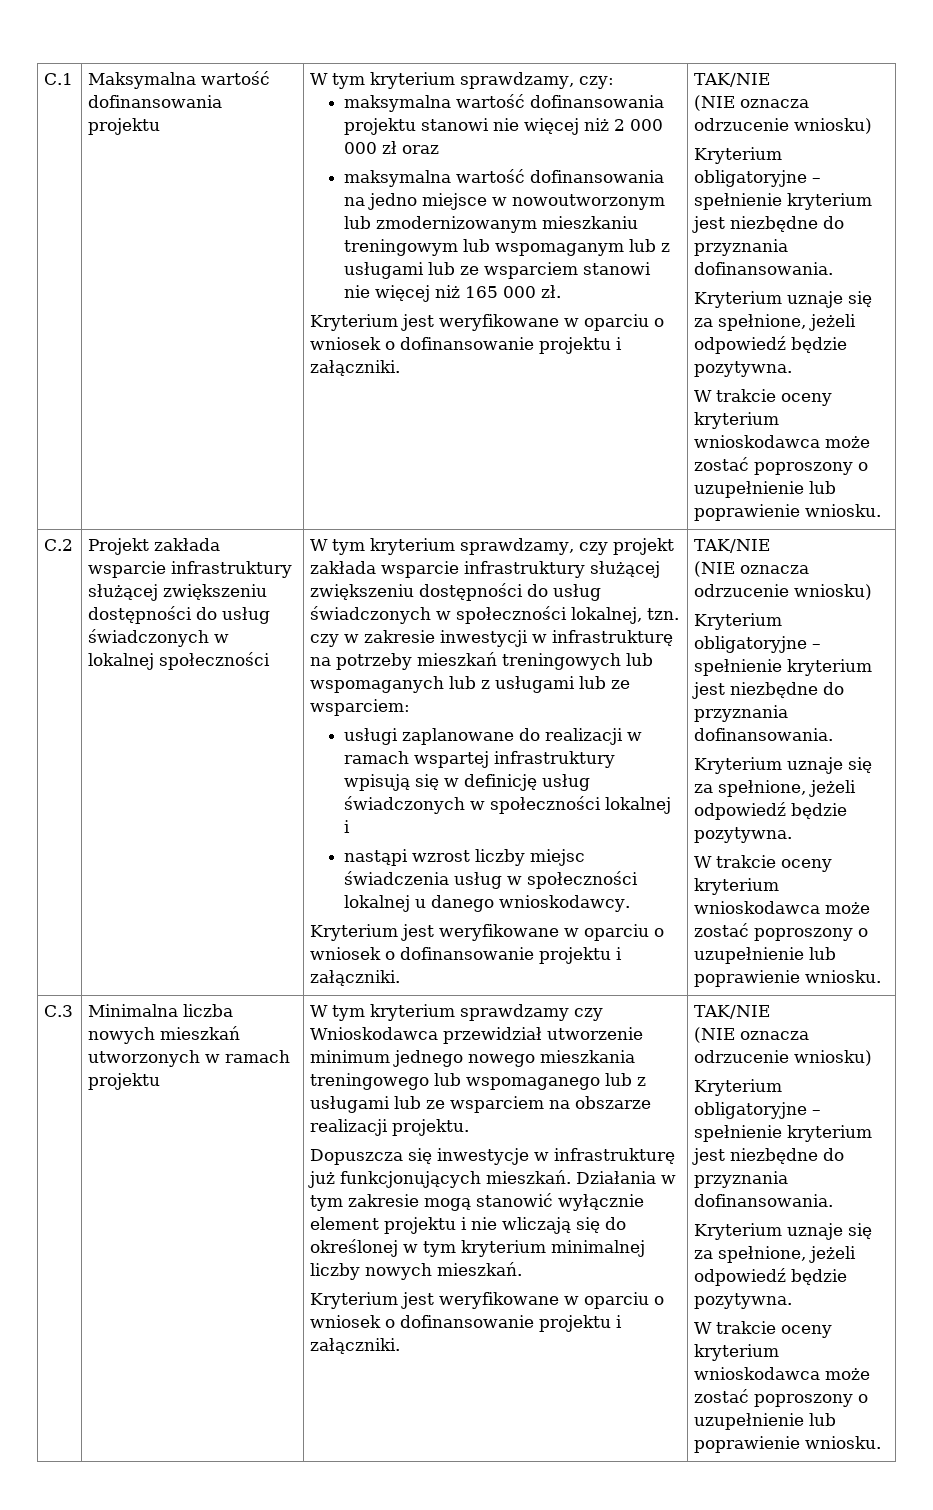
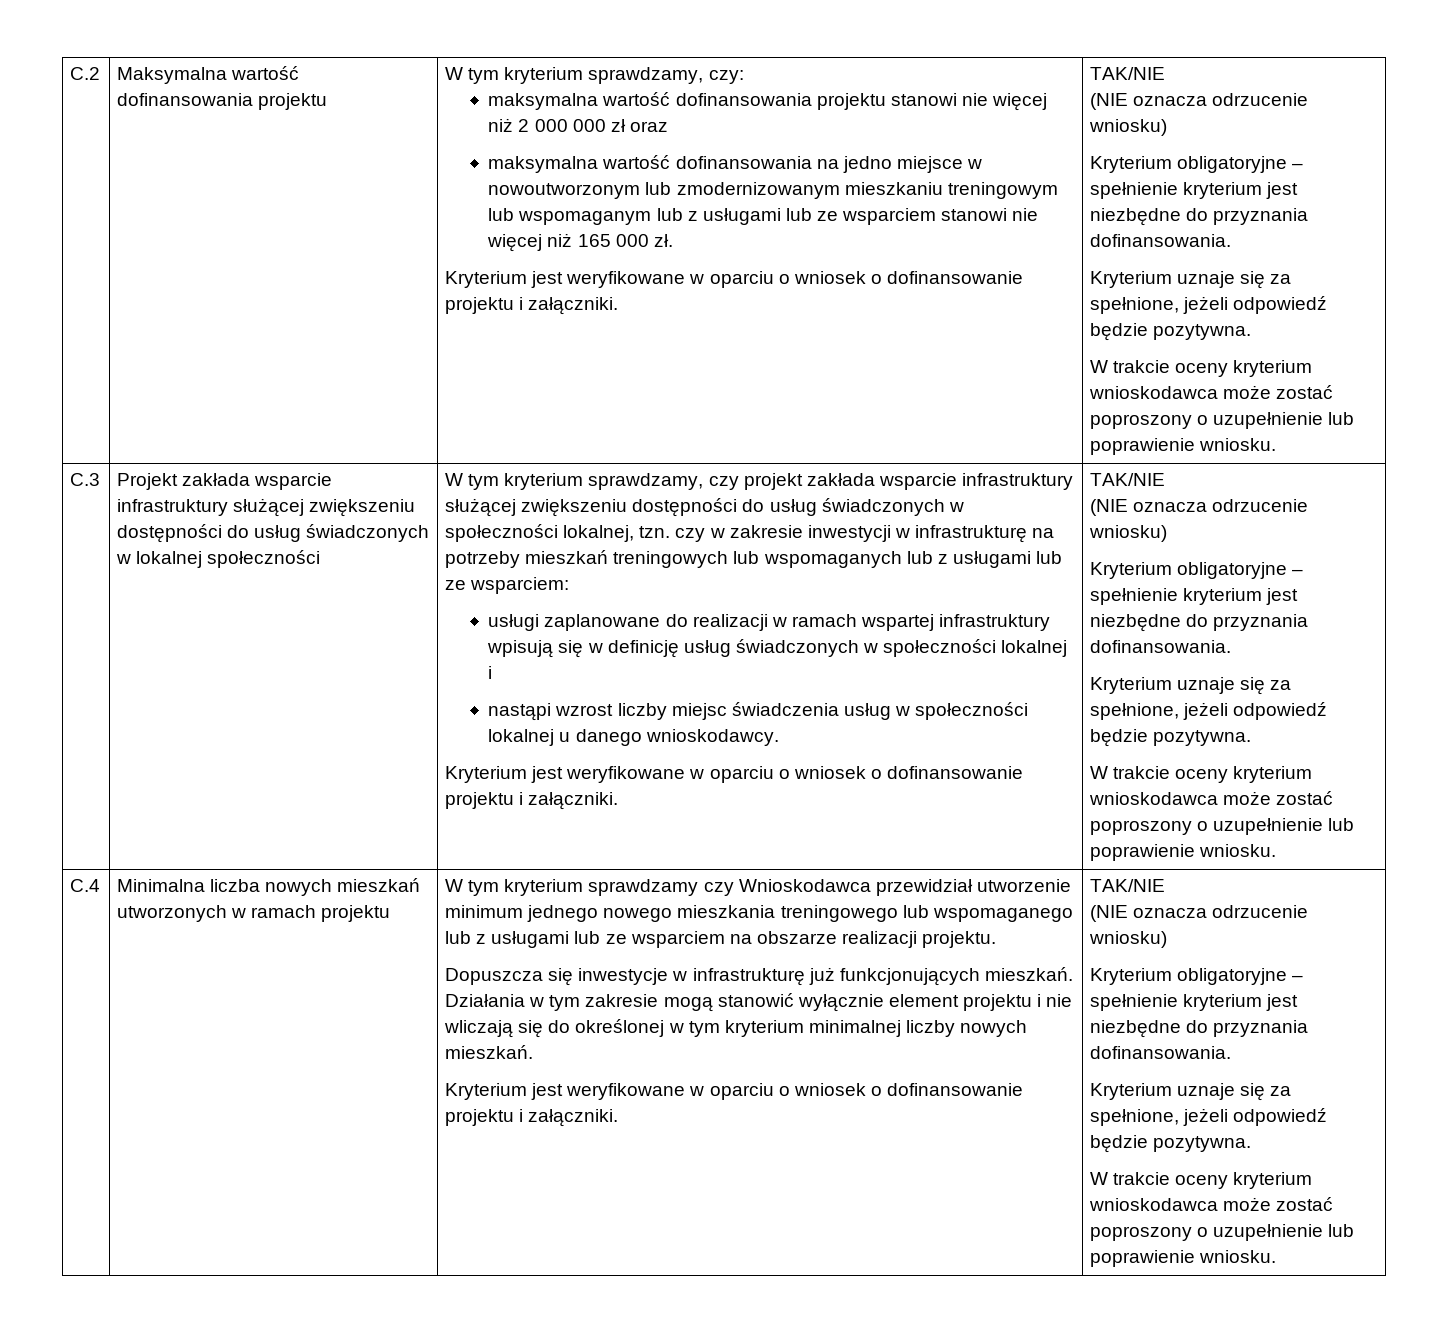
[44,73,74,85] C.1 -> [70,67,101,80] C.2
[44,539,74,551] C.2 -> [70,473,101,486] C.3
[44,1005,74,1017] C.3 -> [70,879,101,892] C.4

